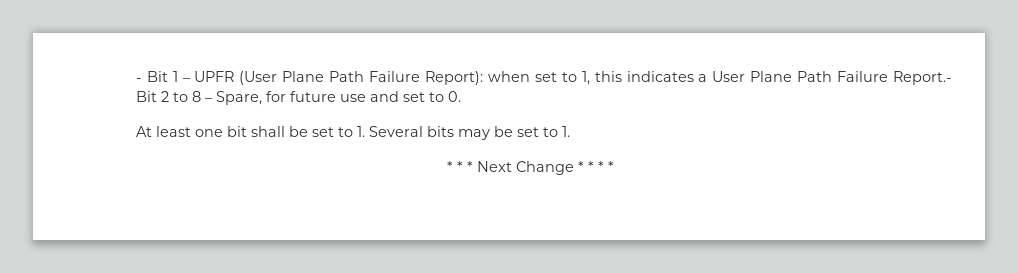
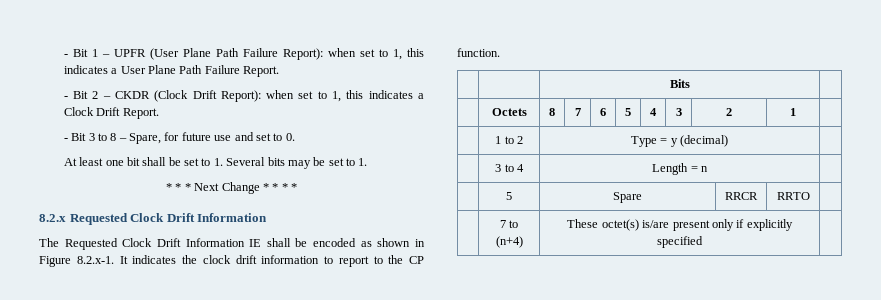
[893,71,953,85] [135,91,169,102] Report.- Bit 2 -> [243,66,280,77] [63,90,424,102] [63,107,159,119] [63,133,95,141] Report. // - Bit 2 – CKDR (Clock Drift Report): when set to 1, this indicates a Clock Drift Report. // - Bit 3
(614, 166) none -> [39,213,268,225] [39,238,425,250] [39,255,424,267] [457,48,500,57] [669,79,690,88] [491,108,527,116] [549,108,555,116] [574,108,581,116] [600,108,606,116] [625,108,631,116] [650,108,657,116] [675,108,682,116] [726,108,732,116] [790,108,796,116] [495,136,523,144] [630,135,729,147] [495,164,524,172] [652,163,708,175] [506,192,512,200] [613,192,642,203] [725,192,758,200] [776,192,810,200] [499,220,519,228] [495,236,523,248] [567,219,793,231] [657,236,703,248] // 8.2.x Requested Clock Drift Information // The Requested Clock Drift Information IE shall be encoded as shown in Figure 8.2.x-1. It indicates the clock drift information to report to the CP function. // | | Bits | // | Octets | 8 | 7 | 6 | 5 | 4 | 3 | 2 | 1 | // | 1 to 2 | Type = y (decimal) | // | 3 to 4 | Length = n | // | 5 | Spare | RRCR | RRTO | // | 7 to (n+4) | These octet(s) is/are present only if explicitly specified |

